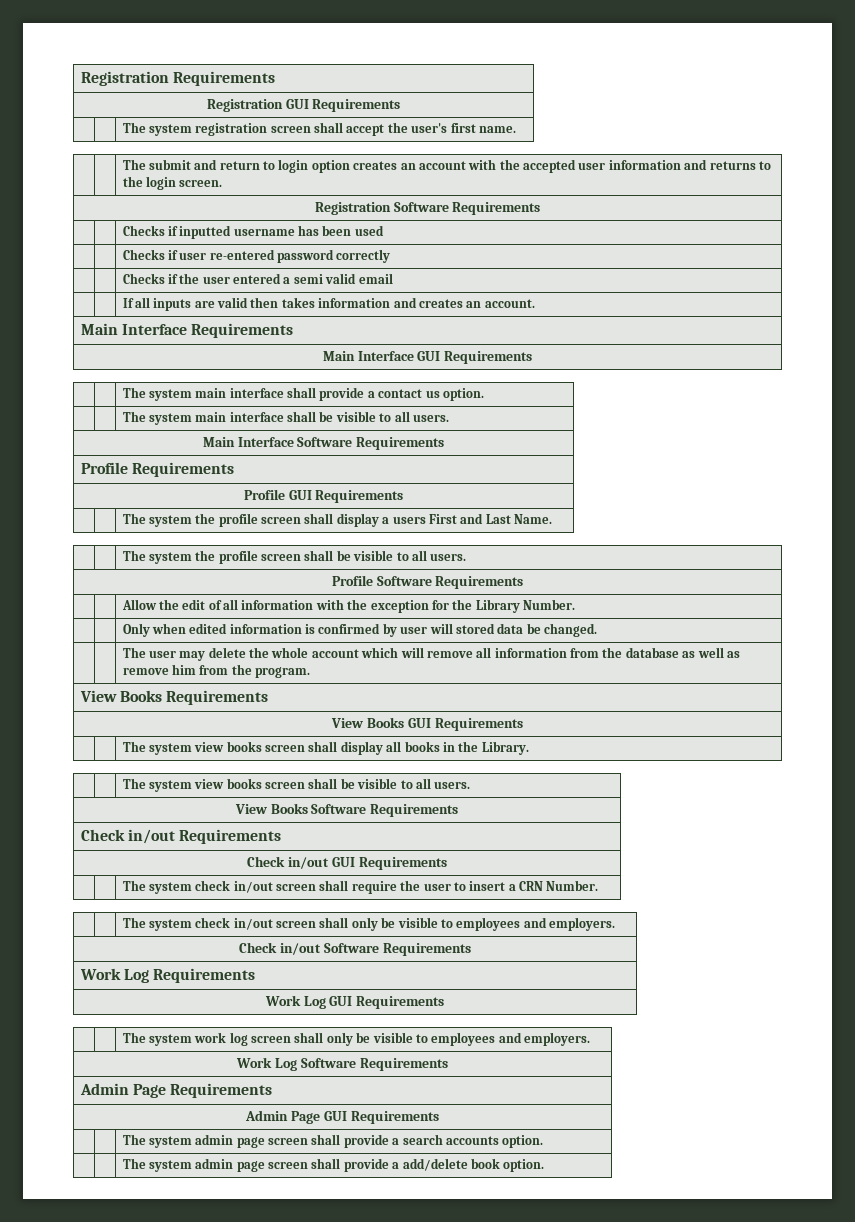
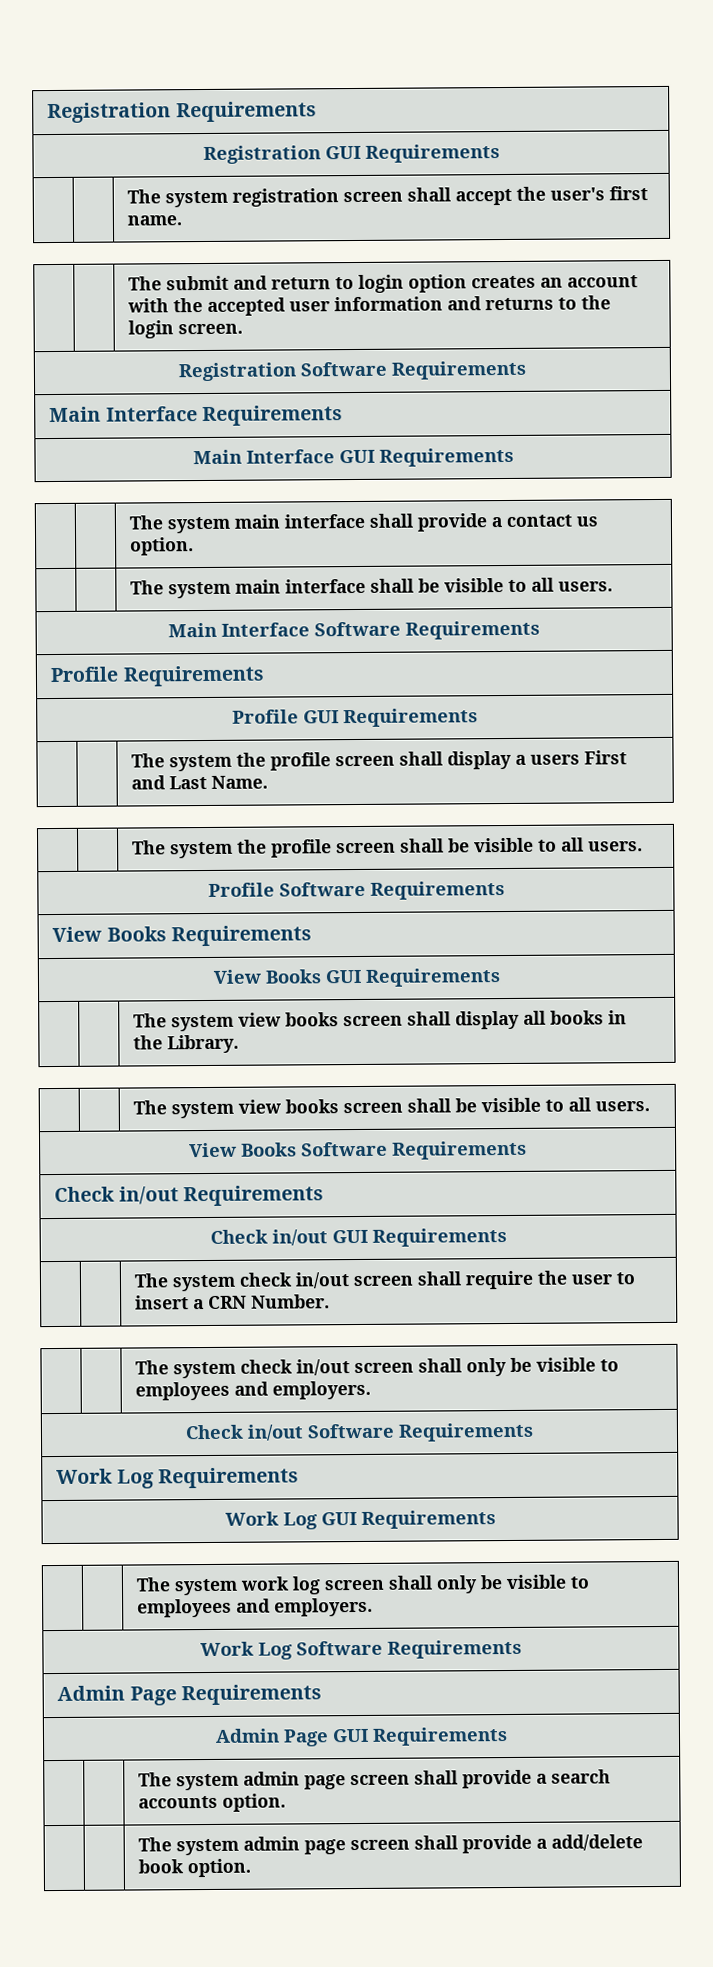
[122,225,384,239] [122,249,391,263] [122,273,393,284] [122,297,535,311] // | | Checks if inputted username has been used // | | Checks if user re-entered password correctly // | | Checks if the user entered a semi valid email // | | If all inputs are valid then takes information and creates an account. -> (526, 370) none
[121,599,576,613] [122,623,598,637] [122,647,740,661] [122,664,311,678] // | | Allow the edit of all information with the exception for the Library Number. // | | Only when edited information is confirmed by user will stored data be changed. // | | The user may delete the whole account which will remove all information from the database as well as remove him from the program. -> (505, 890) none

